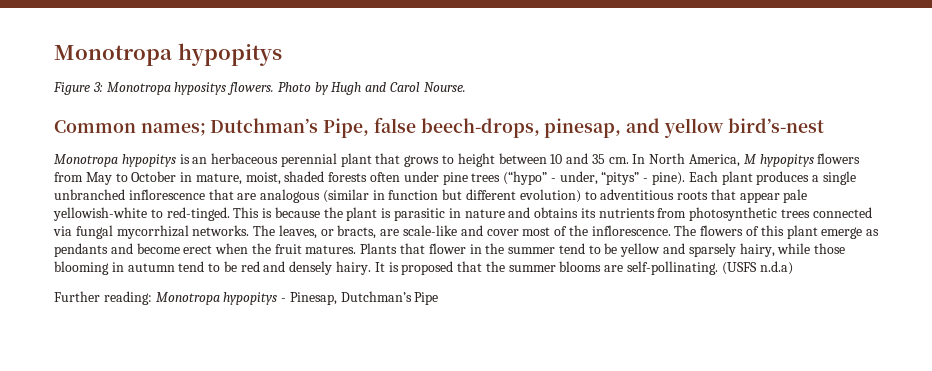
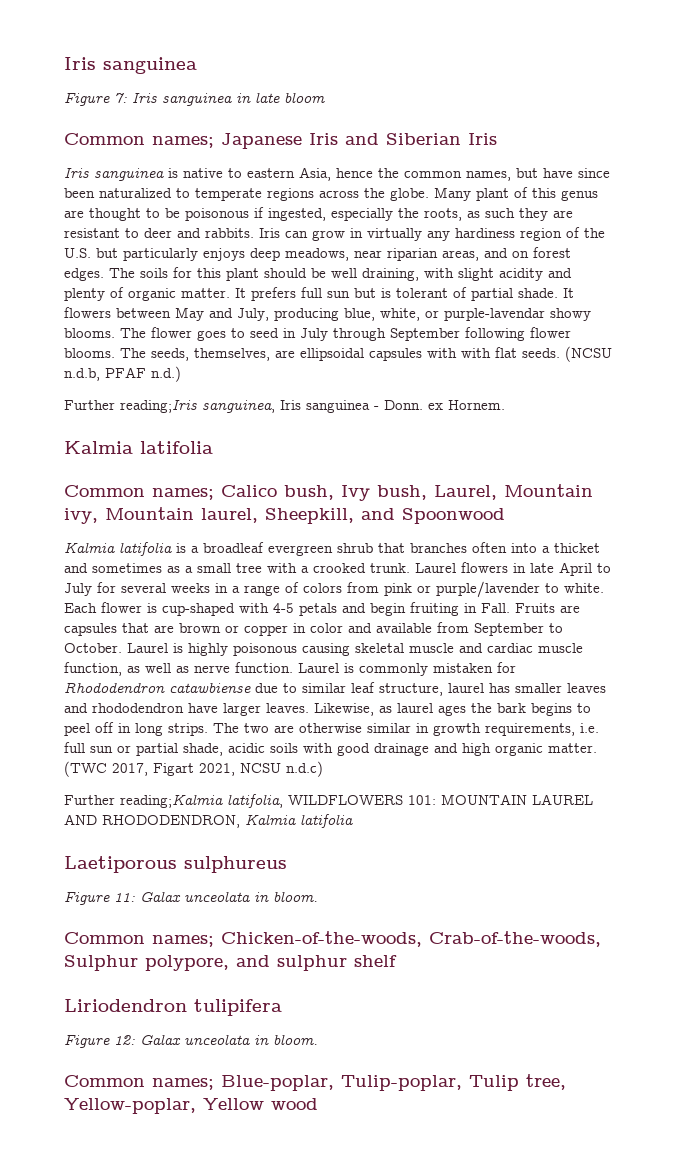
[54,43,282,66] [53,82,466,95] [54,117,824,138] [54,153,861,167] [54,171,856,185] [54,189,808,203] [53,207,872,221] [53,225,880,239] [54,243,846,257] [54,261,793,275] [54,291,439,305] Monotropa hypopitys // Figure 3: Monotropa hypositys flowers. Photo by Hugh and Carol Nourse. // Common names; Dutchman’s Pipe, false beech-drops, pinesap, and yellow bird’s-nest // Monotropa hypopitys is an herbaceous perennial plant that grows to height between 10 and 35 cm. In North America, M hypopitys flowers from May to October in mature, moist, shaded forests often under pine trees (“hypo” - under, “pitys” - pine). Each plant produces a single unbranched inflorescence that are analogous (similar in function but different evolution) to adventitious roots that appear pale yellowish-white to red-tinged. This is because the plant is parasitic in nature and obtains its nutrients from photosynthetic trees connected via fungal mycorrhizal networks. The leaves, or bracts, are scale-like and cover most of the inflorescence. The flowers of this plant emerge as pendants and become erect when the fruit matures. Plants that flower in the summer tend to be yellow and sparsely hairy, while those blooming in autumn tend to be red and densely hairy. It is proposed that the summer blooms are self-pollinating. (USFS n.d.a) // Further reading: Monotropa hypopitys - Pinesap, Dutchman’s Pipe -> [64,57,197,74] [64,92,325,106] [64,133,497,149] [64,167,610,181] [64,187,598,201] [64,207,573,221] [64,227,605,241] [64,247,571,261] [64,267,572,281] [64,287,574,301] [64,307,591,321] [64,327,571,341] [64,346,612,362] [64,366,181,382] [64,400,505,413] [64,441,213,454] [64,484,593,501] [64,507,505,524] [64,542,600,556] [64,562,611,576] [64,581,604,598] [64,602,580,616] [64,622,563,636] [64,643,583,656] [64,662,516,676] [64,682,606,696] [64,703,591,716] [64,722,599,736] [64,742,597,756] [64,761,323,777] [64,794,593,808] [64,814,353,828] [64,856,287,873] [64,891,318,905] [64,931,601,947] [64,955,397,971] [64,999,282,1016] [64,1034,318,1048] [64,1074,566,1091] [64,1098,318,1114] Iris sanguinea // Figure 7: Iris sanguinea in late bloom // Common names; Japanese Iris and Siberian Iris // Iris sanguinea is native to eastern Asia, hence the common names, but have since been naturalized to temperate regions across the globe. Many plant of this genus are thought to be poisonous if ingested, especially the roots, as such they are resistant to deer and rabbits. Iris can grow in virtually any hardiness region of the U.S. but particularly enjoys deep meadows, near riparian areas, and on forest edges. The soils for this plant should be well draining, with slight acidity and plenty of organic matter. It prefers full sun but is tolerant of partial shade. It flowers between May and July, producing blue, white, or purple-lavendar showy blooms. The flower goes to seed in July through September following flower blooms. The seeds, themselves, are ellipsoidal capsules with with flat seeds. (NCSU n.d.b, PFAF n.d.) // Further reading;Iris sanguinea, Iris sanguinea - Donn. ex Hornem. // Kalmia latifolia // Common names; Calico bush, Ivy bush, Laurel, Mountain ivy, Mountain laurel, Sheepkill, and Spoonwood // Kalmia latifolia is a broadleaf evergreen shrub that branches often into a thicket and sometimes as a small tree with a crooked trunk. Laurel flowers in late April to July for several weeks in a range of colors from pink or purple/lavender to white. Each flower is cup-shaped with 4-5 petals and begin fruiting in Fall. Fruits are capsules that are brown or copper in color and available from September to October. Laurel is highly poisonous causing skeletal muscle and cardiac muscle function, as well as nerve function. Laurel is commonly mistaken for Rhododendron catawbiense due to similar leaf structure, laurel has smaller leaves and rhododendron have larger leaves. Likewise, as laurel ages the bark begins to peel off in long strips. The two are otherwise similar in growth requirements, i.e. full sun or partial shade, acidic soils with good drainage and high organic matter. (TWC 2017, Figart 2021, NCSU n.d.c) // Further reading;Kalmia latifolia, WILDFLOWERS 101: MOUNTAIN LAUREL AND RHODODENDRON, Kalmia latifolia // Laetiporous sulphureus // Figure 11: Galax unceolata in bloom. // Common names; Chicken-of-the-woods, Crab-of-the-woods, Sulphur polypore, and sulphur shelf // Liriodendron tulipifera // Figure 12: Galax unceolata in bloom. // Common names; Blue-poplar, Tulip-poplar, Tulip tree, Yellow-poplar, Yellow wood

